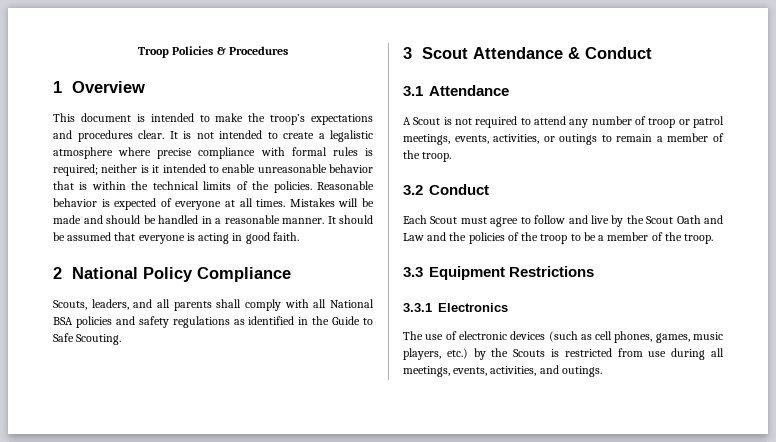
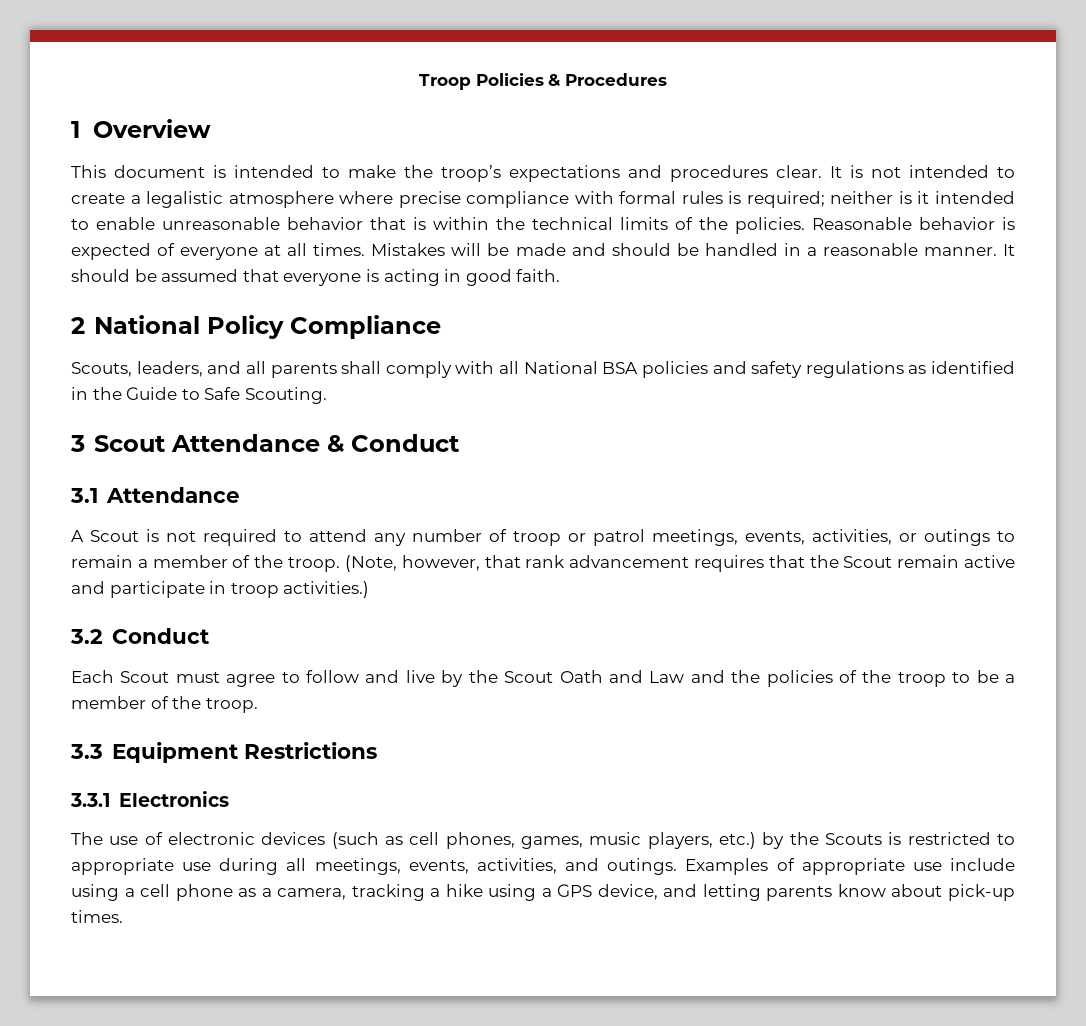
(452, 157) none -> [344,555,1015,572] [71,581,370,598] (Note, however, that rank advancement requires that the Scout remain active and participate in troop activities.)
[617,348,643,357] from -> [997,834,1016,845] [71,858,174,875] to appropriate
(602, 371) none -> [685,858,1016,875] [71,884,1015,901] [71,910,123,923] Examples of appropriate use include using a cell phone as a camera, tracking a hike using a GPS device, and letting parents know about pick-up times.

